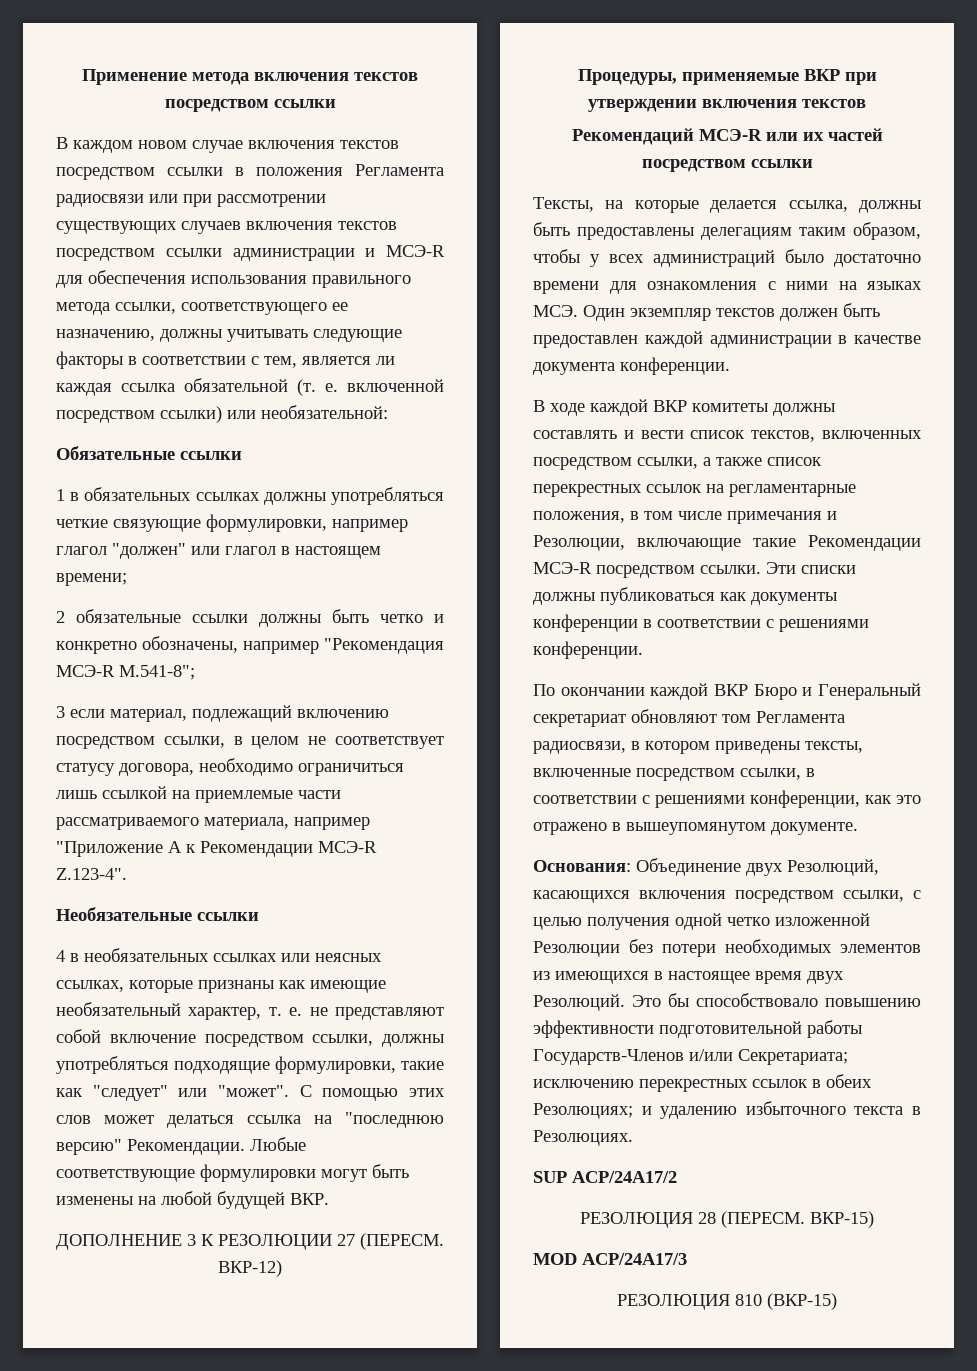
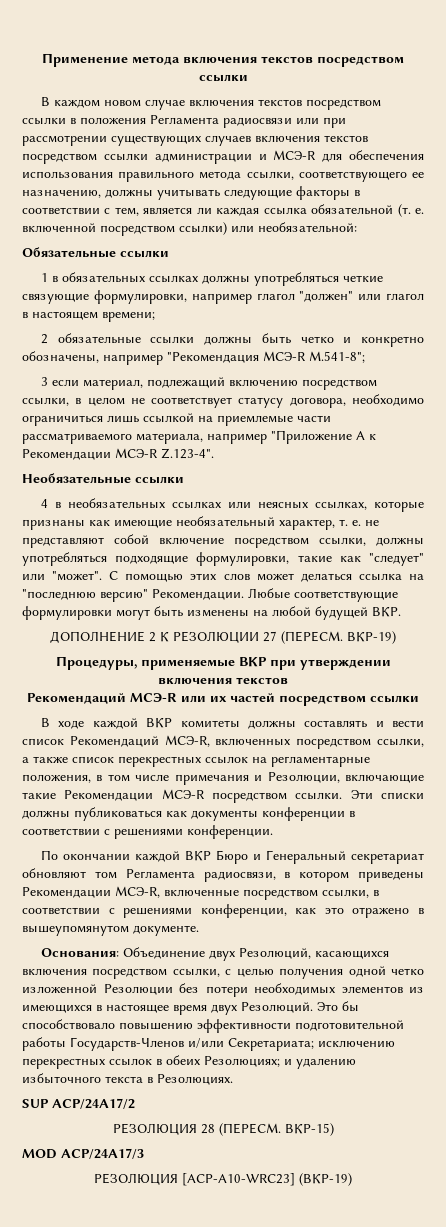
[187,1234,196,1246] 3 -> [149,632,156,642] 2
[218,1260,282,1277] ВКР-12) -> [347,631,396,644] ВКР-19)
[533,197,921,213] [533,222,921,240] [533,249,921,267] [533,281,922,294] [533,303,880,321] [533,331,921,348] [533,357,730,375] // Тексты, на которые делается ссылка, должны быть предоставлены делегациям таким образом, чтобы у всех администраций было достаточно времени для ознакомления с ними на языках МСЭ. Один экземпляр текстов должен быть предоставлен каждой администрации в качестве документа конференции. -> (419, 699) none
[751,430,816,442] текстов, -> [69,735,210,747] Рекомендаций МСЭ-R,
[805,741,863,753] тексты, -> [22,886,160,898] Рекомендации МСЭ-R,
[735,1293,837,1310] 810 (ВКР-15) -> [182,1173,352,1186] [ACP-A10-WRC23] (ВКР-19)

